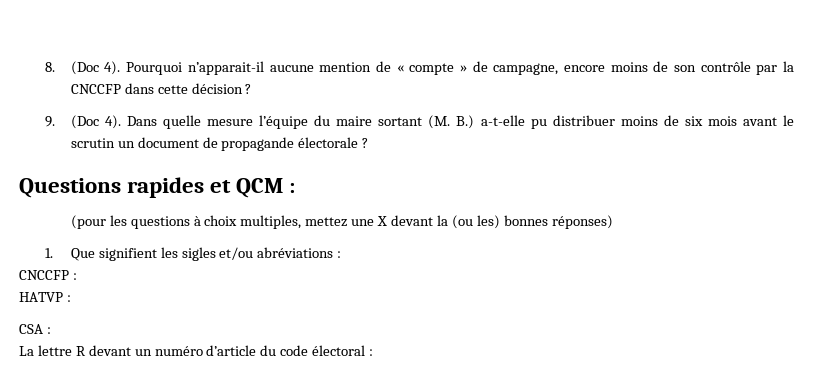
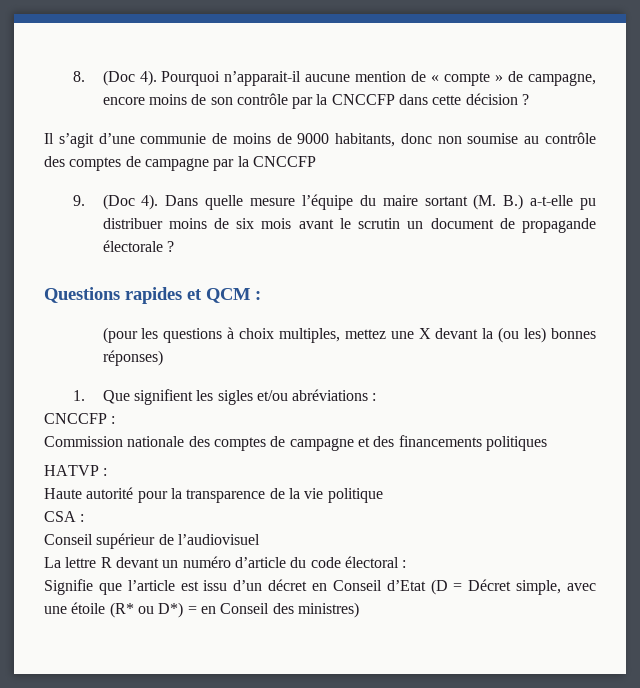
(252, 89) none -> [44,132,596,148] [44,156,316,171] // Il s’agit d’une communie de moins de 9000 habitants, donc non soumise au contrôle des comptes de campagne par la CNCCFP
[19,292,71,302] [19,324,51,334] HATVP : // CSA : -> [44,435,547,451] [44,465,108,476] [44,487,383,503] [44,511,85,522] [44,533,260,549] Commission nationale des comptes de campagne et des financements politiques // HATVP : // Haute autorité pour la transparence de la vie politique // CSA : // Conseil supérieur de l’audiovisuel
(374, 352) none -> [44,579,596,595] [44,602,359,618] // Signifie que l’article est issu d’un décret en Conseil d’Etat (D = Décret simple, avec une étoile (R* ou D*) = en Conseil des ministres)

